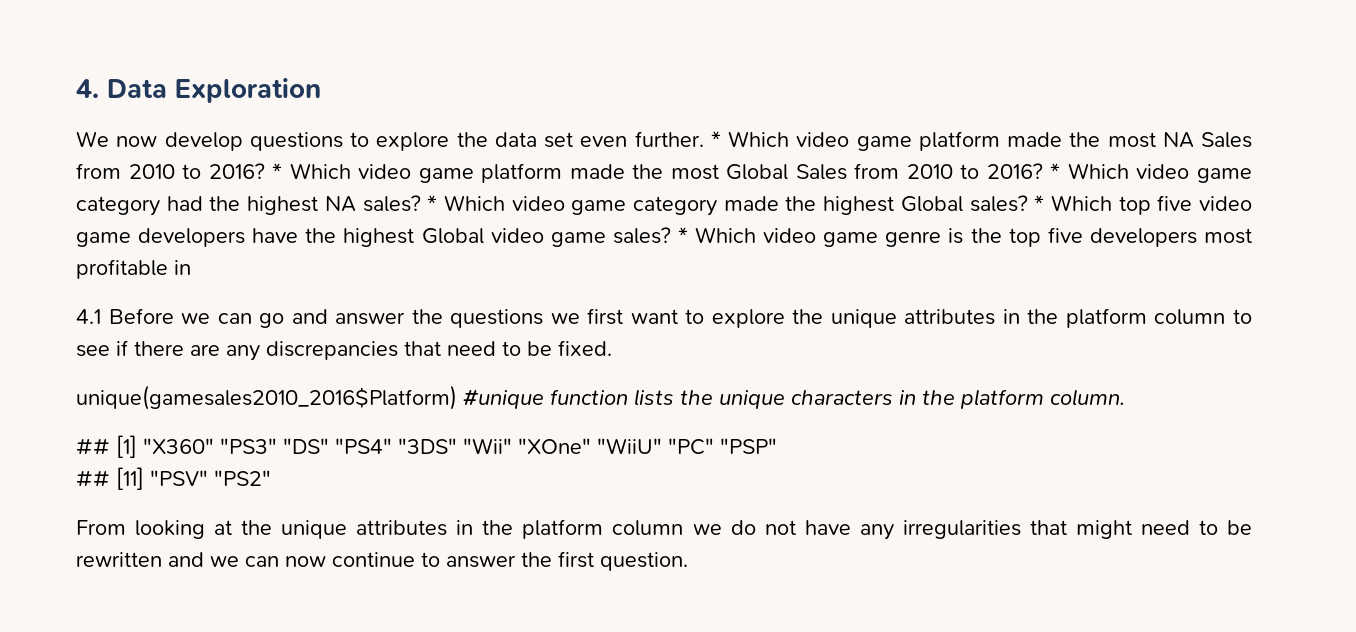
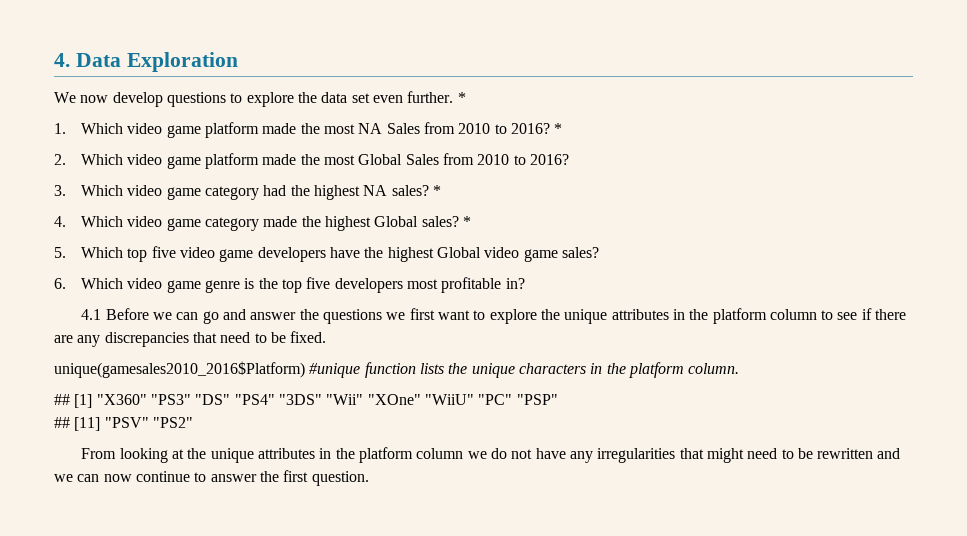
(721, 139) none -> [54,123,66,134] // 1.
(283, 171) none -> [54,154,66,165] // 2.
[1050,163,1061,179] * -> [54,185,66,196] // 3.
(438, 203) none -> [54,216,66,227] // 4.
(1045, 203) none -> [54,247,66,258] // 5.
[677,227,688,243] * -> [54,278,66,289] // 6.
[174,260,191,275] in -> [505,278,525,289] in?

